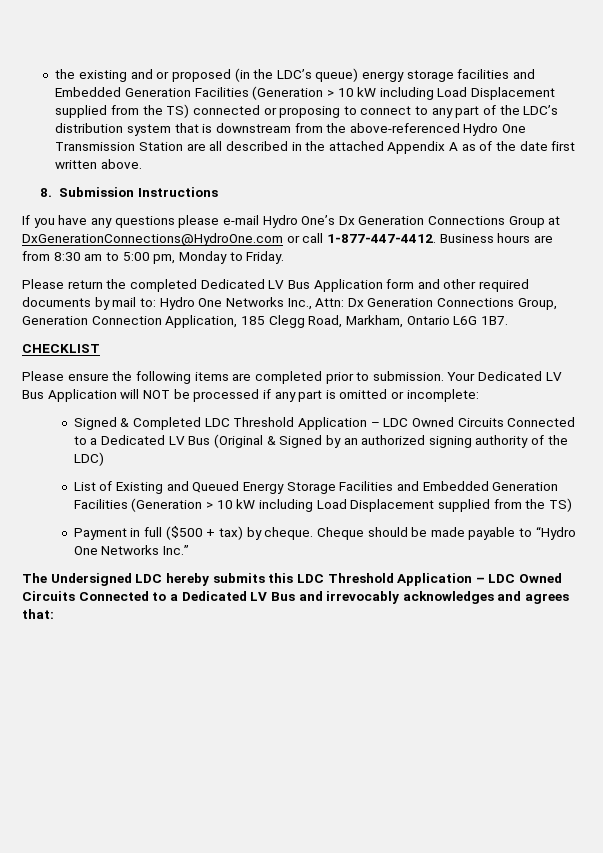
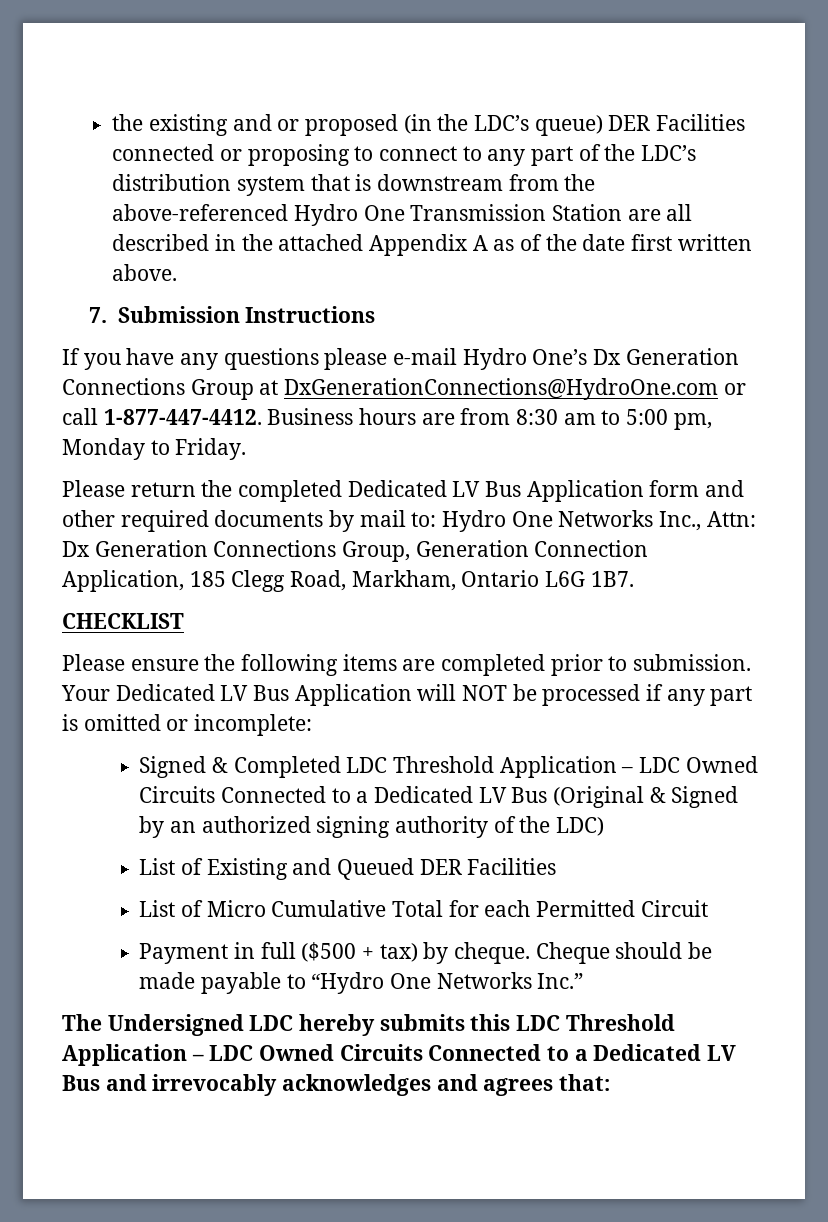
[362,69,536,82] [55,86,556,100] [55,104,190,118] energy storage facilities and Embedded Generation Facilities (Generation > 10 kW including Load Displacement supplied from the TS) -> [608,114,745,131] DER Facilities
[40,188,53,197] 8. -> [89,307,108,323] 7.
[242,481,559,494] [73,498,572,512] Energy Storage Facilities and Embedded Generation Facilities (Generation > 10 kW including Load Displacement supplied from the TS) -> [419,858,557,875] [139,900,708,917] DER Facilities // List of Micro Cumulative Total for each Permitted Circuit

